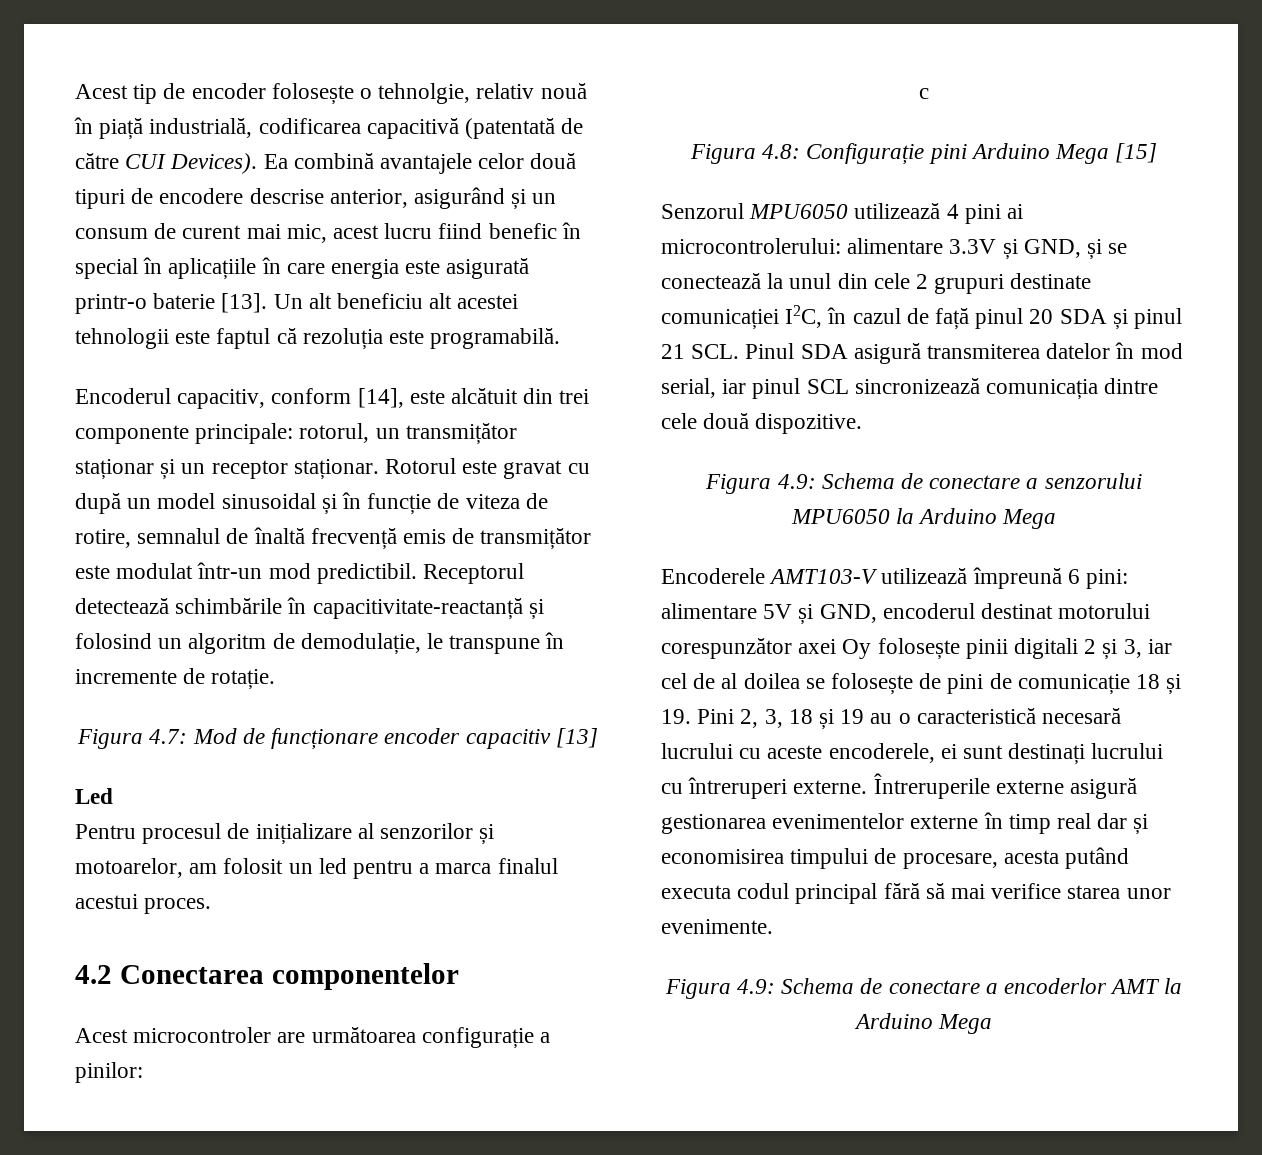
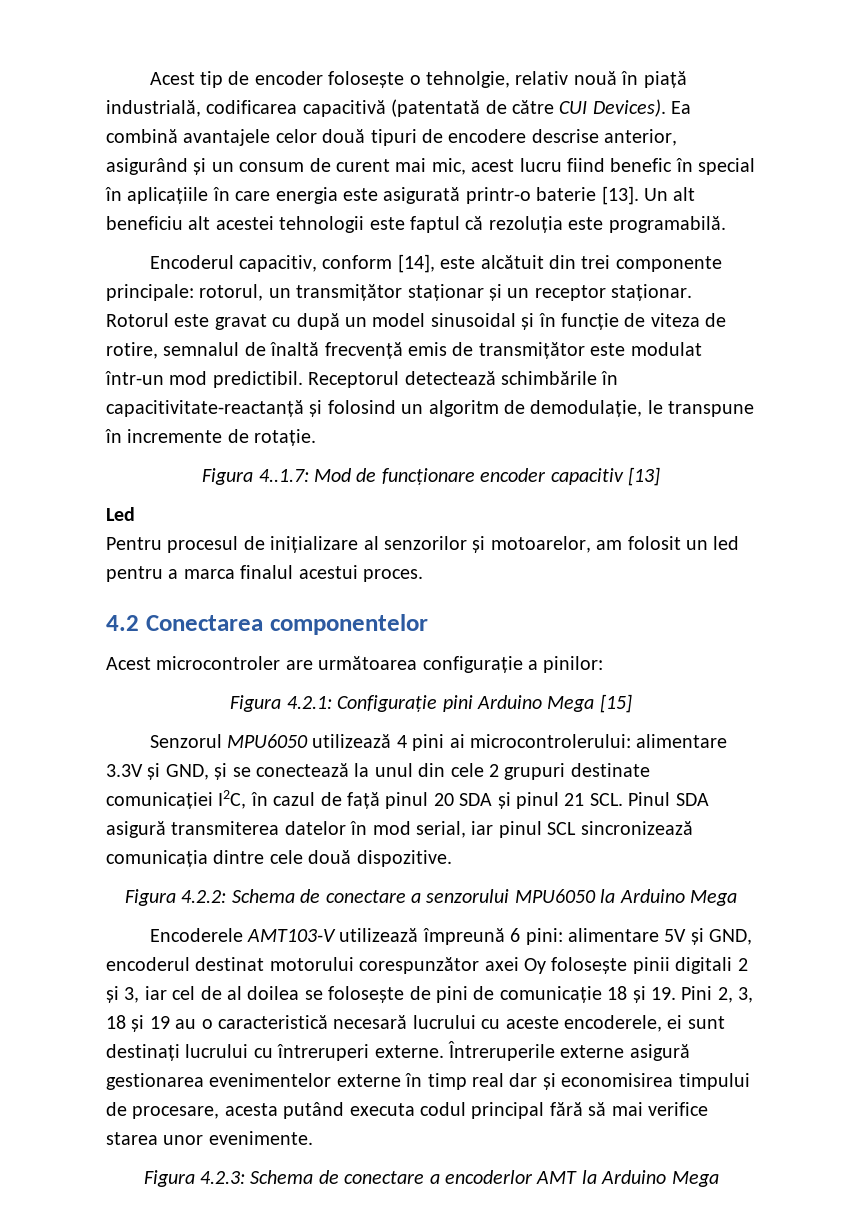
[149,729,188,744] 4.7: -> [258,469,309,482] 4..1.7:
[919,88,929,99] [689,144,801,164] // c // Figura 4.8: -> [230,695,332,712] // Figura 4.2.1:
[777,474,816,489] 4.9: -> [181,890,227,903] 4.2.2:
[736,979,775,994] 4.9: -> [199,1171,245,1184] 4.2.3:

